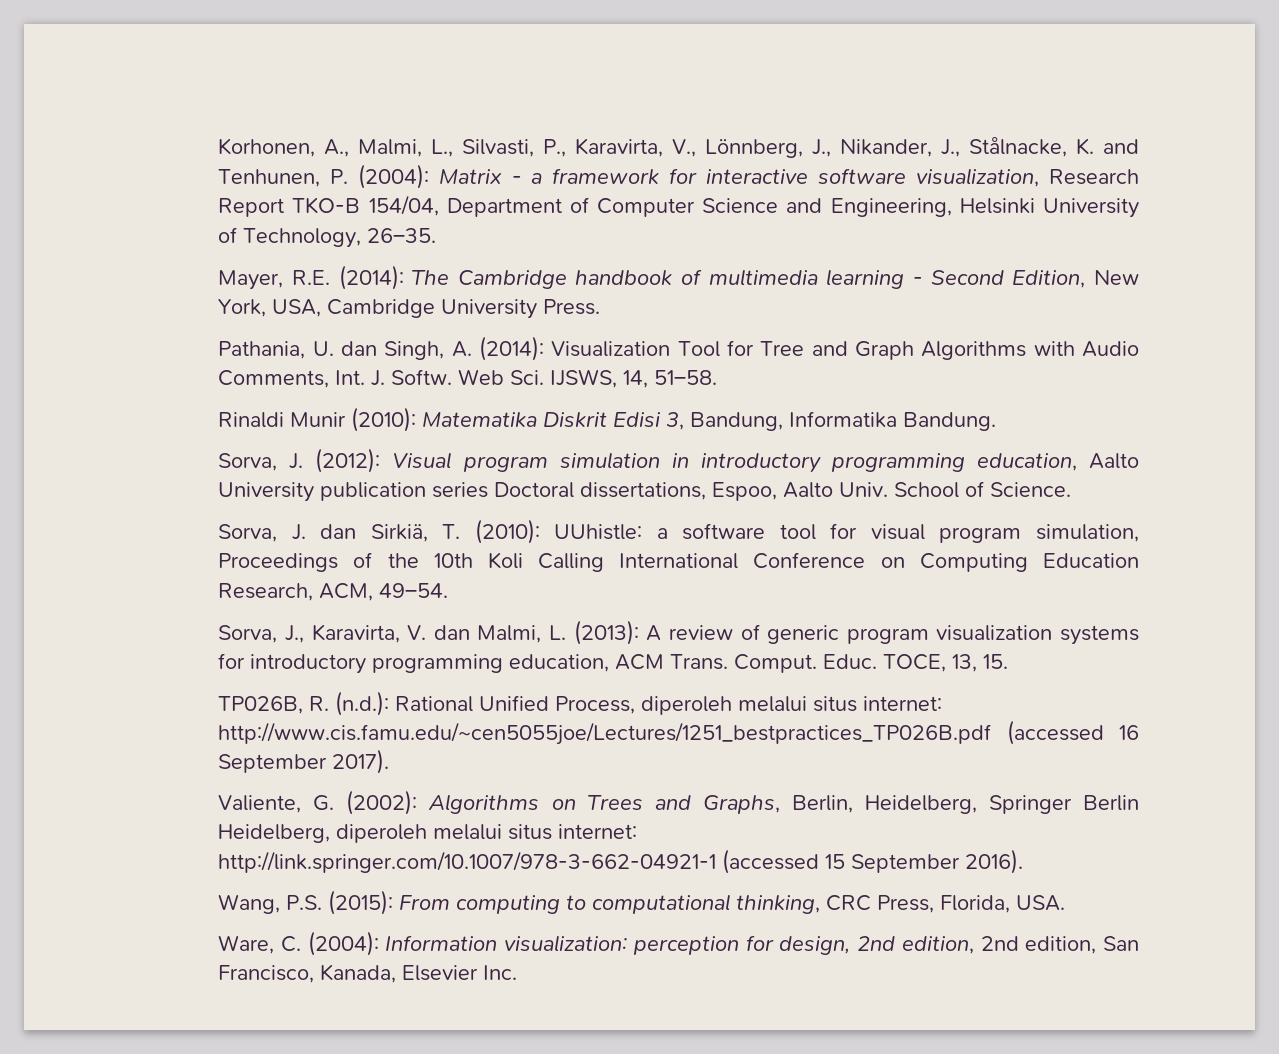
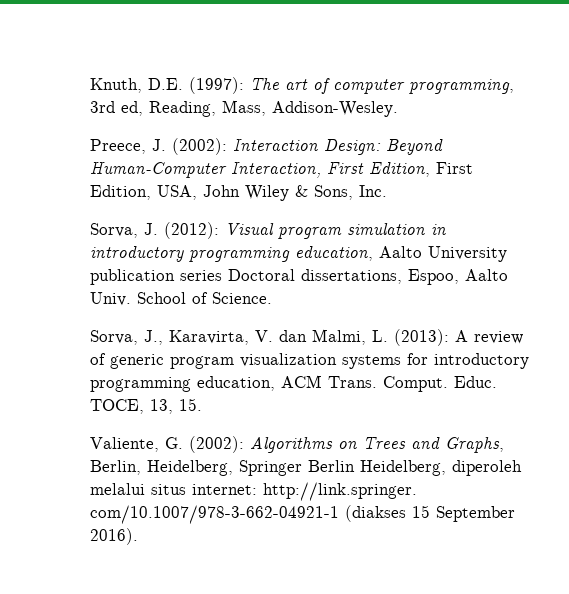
[218,137,1140,158] [218,164,1139,189] [218,195,1139,218] [218,227,437,248] [218,265,1139,290] [218,299,601,319] [218,336,1139,361] [218,369,718,388] [218,407,997,432] Korhonen, A., Malmi, L., Silvasti, P., Karavirta, V., Lönnberg, J., Nikander, J., Stålnacke, K. and Tenhunen, P. (2004): Matrix - a framework for interactive software visualization, Research Report TKO-B 154/04, Department of Computer Science and Engineering, Helsinki University of Technology, 26–35. // Mayer, R.E. (2014): The Cambridge handbook of multimedia learning - Second Edition, New York, USA, Cambridge University Press. // Pathania, U. dan Singh, A. (2014): Visualization Tool for Tree and Graph Algorithms with Audio Comments, Int. J. Softw. Web Sci. IJSWS, 14, 51–58. // Rinaldi Munir (2010): Matematika Diskrit Edisi 3, Bandung, Informatika Bandung. -> [89,77,514,94] [89,100,398,117] [89,138,443,155] [89,162,473,178] [89,185,387,201] Knuth, D.E. (1997): The art of computer programming, 3rd ed, Reading, Mass, Addison-Wesley. // Preece, J. (2002): Interaction Design: Beyond Human-Computer Interaction, First Edition, First Edition, USA, John Wiley & Sons, Inc.
[218,519,1139,544] [218,552,1139,572] [218,583,449,601] // Sorva, J. dan Sirkiä, T. (2010): UUhistle: a software tool for visual program simulation, Proceedings of the 10th Koli Calling International Conference on Computing Education Research, ACM, 49–54. -> (272, 298) none
[218,691,943,716] [218,720,1139,745] [218,749,390,774] // TP026B, R. (n.d.): Rational Unified Process, diperoleh melalui situs internet: http://www.cis.famu.edu/~cen5055joe/Lectures/1251_bestpractices_TP026B.pdf (accessed 16 September 2017). -> (202, 404) none
[218,849,820,874] http://link.springer.com/10.1007/978-3-662-04921-1 (accessed -> [262,482,417,501] [89,505,406,524] http://link.springer. com/10.1007/978-3-662-04921-1 (diakses
[218,890,1066,915] [218,931,1139,956] [218,964,518,983] // Wang, P.S. (2015): From computing to computational thinking, CRC Press, Florida, USA. // Ware, C. (2004): Information visualization: perception for design, 2nd edition, 2nd edition, San Francisco, Kanada, Elsevier Inc. -> (138, 536) none

